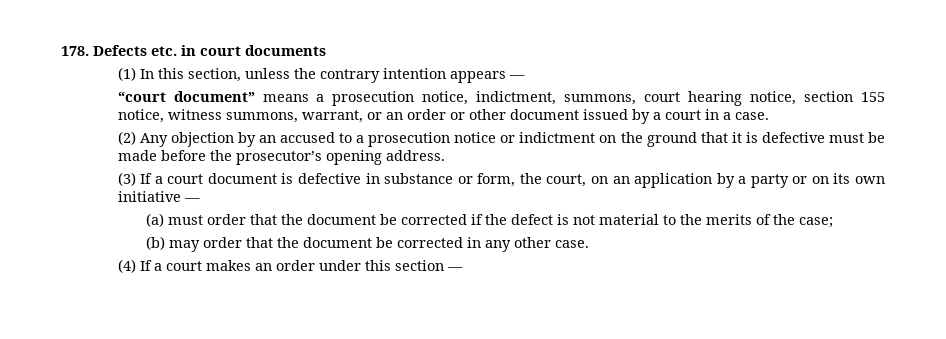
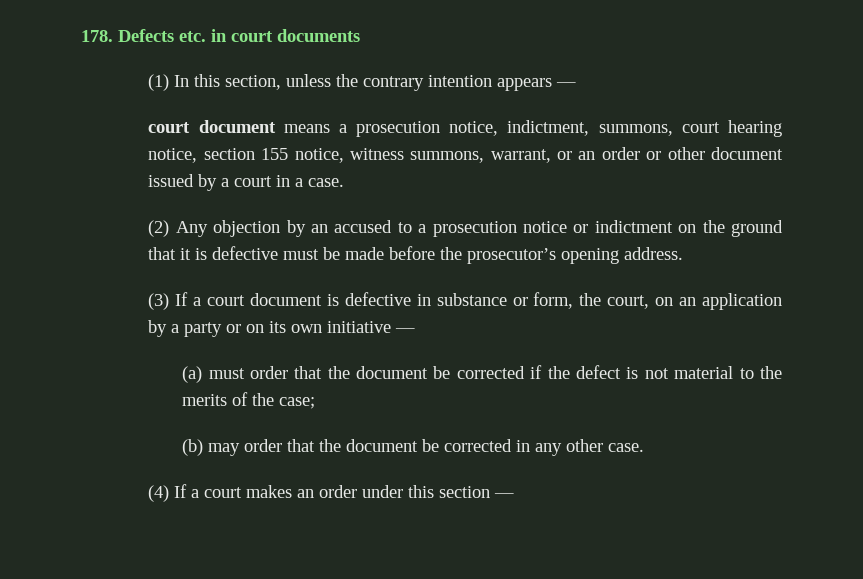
[117,91,255,102] “court document” -> [148,120,276,133] court document

